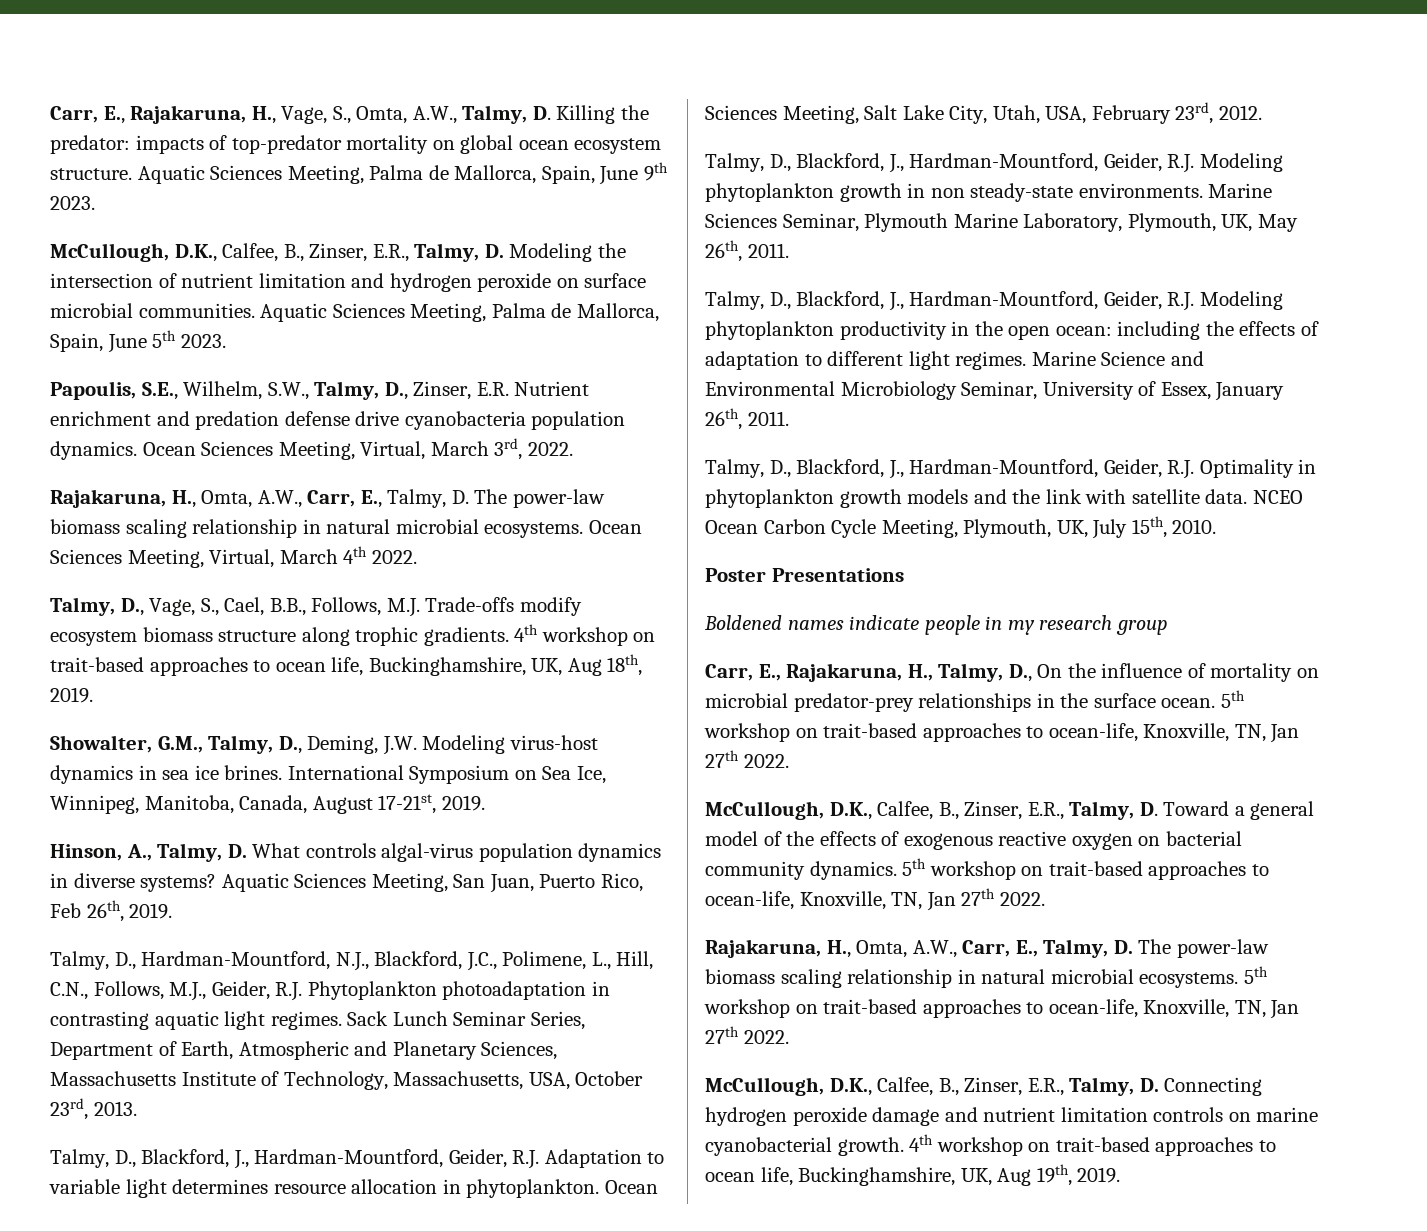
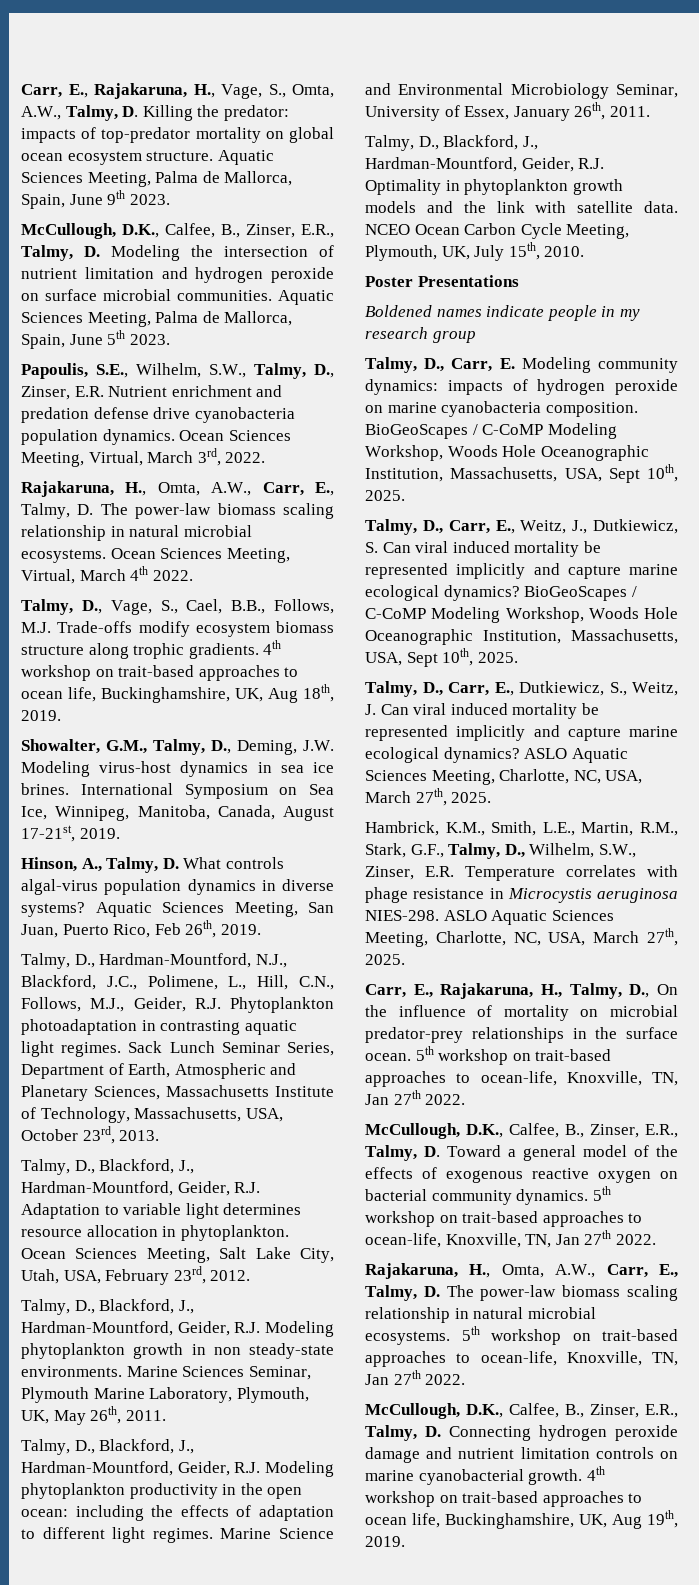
(1168, 627) none -> [365,357,678,373] [365,379,678,395] [365,401,638,417] [365,423,617,439] [365,445,649,461] [365,464,678,483] [365,490,405,501] [365,519,678,535] [365,541,601,557] [365,563,678,579] [365,585,637,601] [365,607,678,623] [365,629,678,645] [365,648,518,667] [365,681,678,697] [365,703,599,719] [365,725,678,741] [365,747,628,763] [365,769,643,785] [365,788,492,806] [365,821,678,836] [365,843,636,859] [365,865,678,881] [365,887,678,903] [365,910,614,925] [365,928,678,947] [365,954,405,965] // Talmy, D., Carr, E. Modeling community dynamics: impacts of hydrogen peroxide on marine cyanobacteria composition. BioGeoScapes / C-CoMP Modeling Workshop, Woods Hole Oceanographic Institution, Massachusetts, USA, Sept 10th, 2025. // Talmy, D., Carr, E., Weitz, J., Dutkiewicz, S. Can viral induced mortality be represented implicitly and capture marine ecological dynamics? BioGeoScapes / C-CoMP Modeling Workshop, Woods Hole Oceanographic Institution, Massachusetts, USA, Sept 10th, 2025. // Talmy, D., Carr, E., Dutkiewicz, S., Weitz, J. Can viral induced mortality be represented implicitly and capture marine ecological dynamics? ASLO Aquatic Sciences Meeting, Charlotte, NC, USA, March 27th, 2025. // Hambrick, K.M., Smith, L.E., Martin, R.M., Stark, G.F., Talmy, D., Wilhelm, S.W., Zinser, E.R. Temperature correlates with phage resistance in Microcystis aeruginosa NIES-298. ASLO Aquatic Sciences Meeting, Charlotte, NC, USA, March 27th, 2025.

